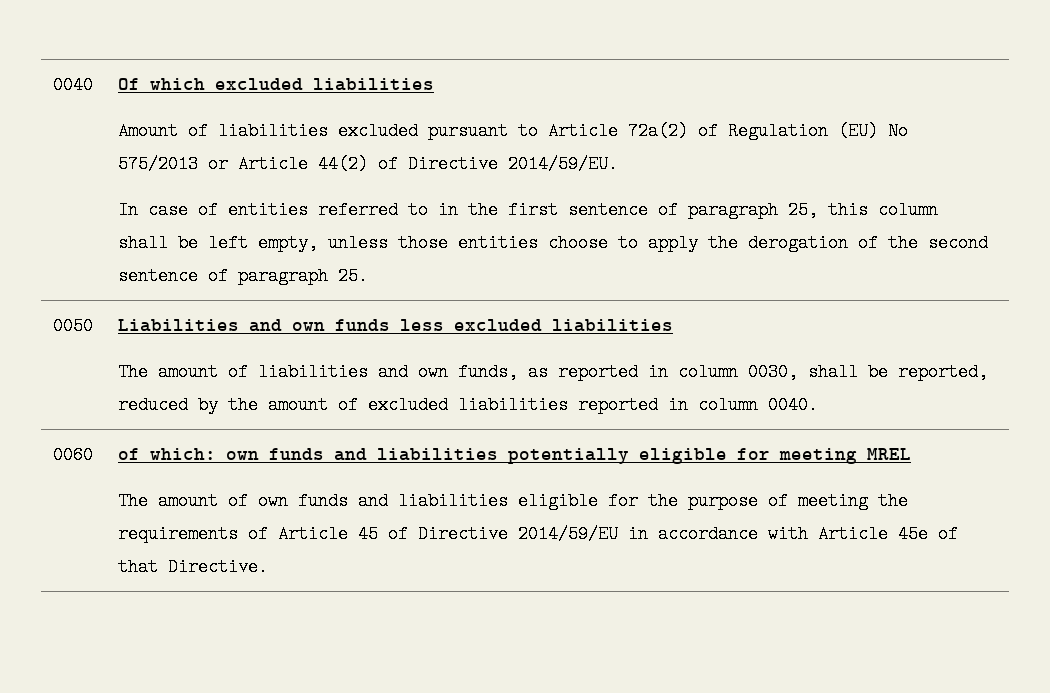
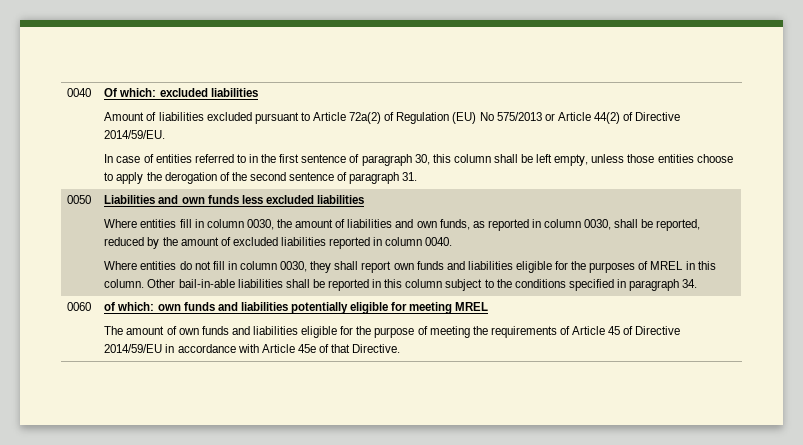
[150,78,206,90] which -> [119,88,157,97] which:
[788,201,819,219] 25, -> [414,154,430,165] 30,
[338,267,369,285] 25. -> [402,172,418,181] 31.
[118,363,149,381] The -> [104,219,292,230] Where entities fill in column 0030, the
(819, 405) none -> [104,261,716,273] [104,279,698,291] // Where entities do not fill in column 0030, they shall report own funds and liabilities eligible for the purposes of MREL in this column. Other bail-in-able liabilities shall be reported in this column subject to the conditions specified in paragraph 34.

